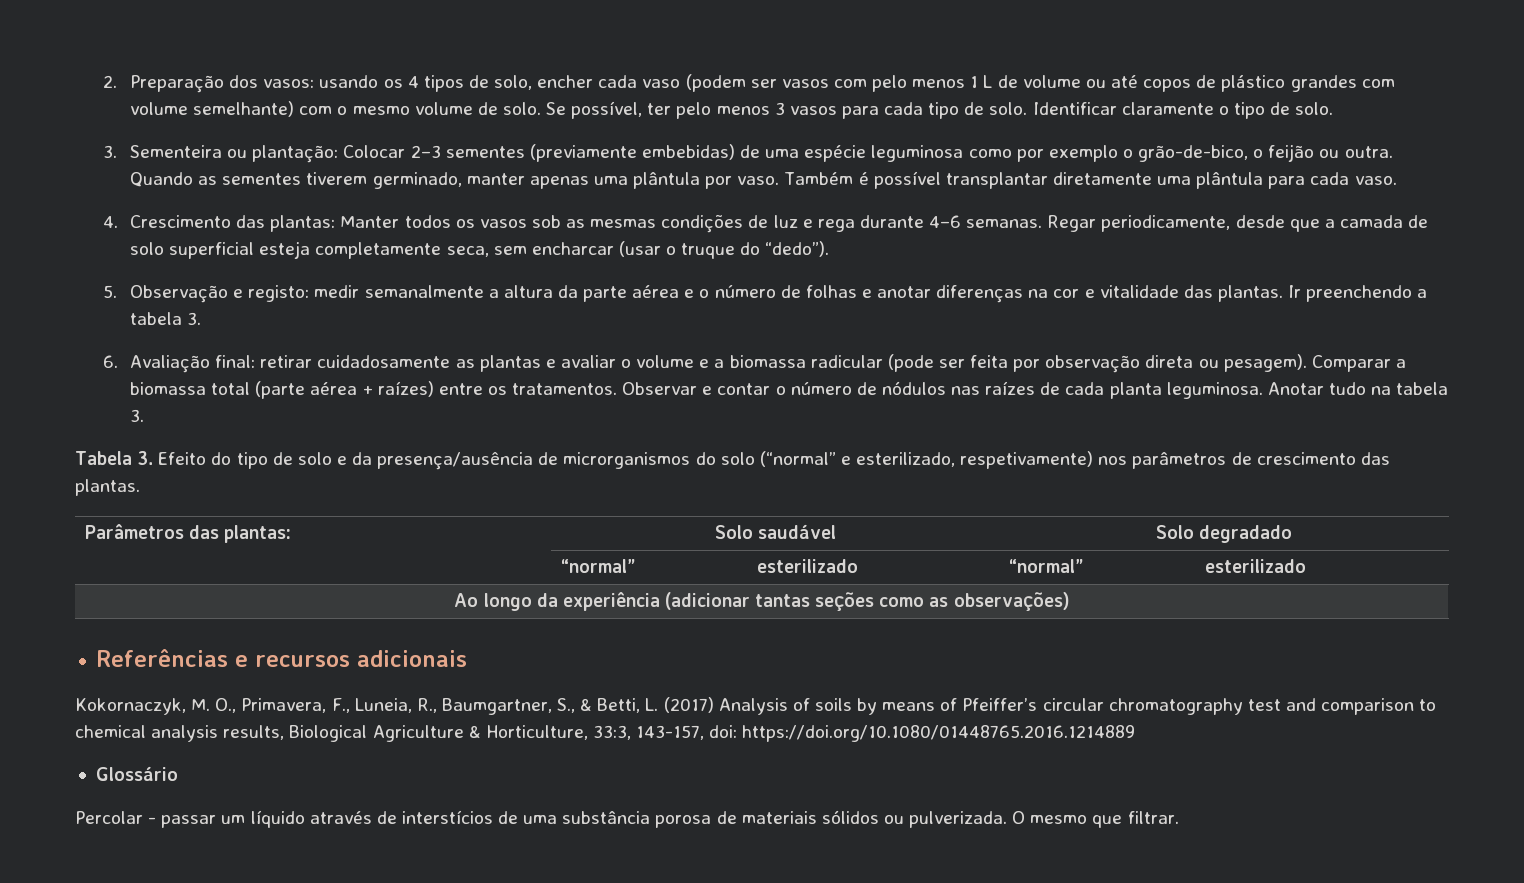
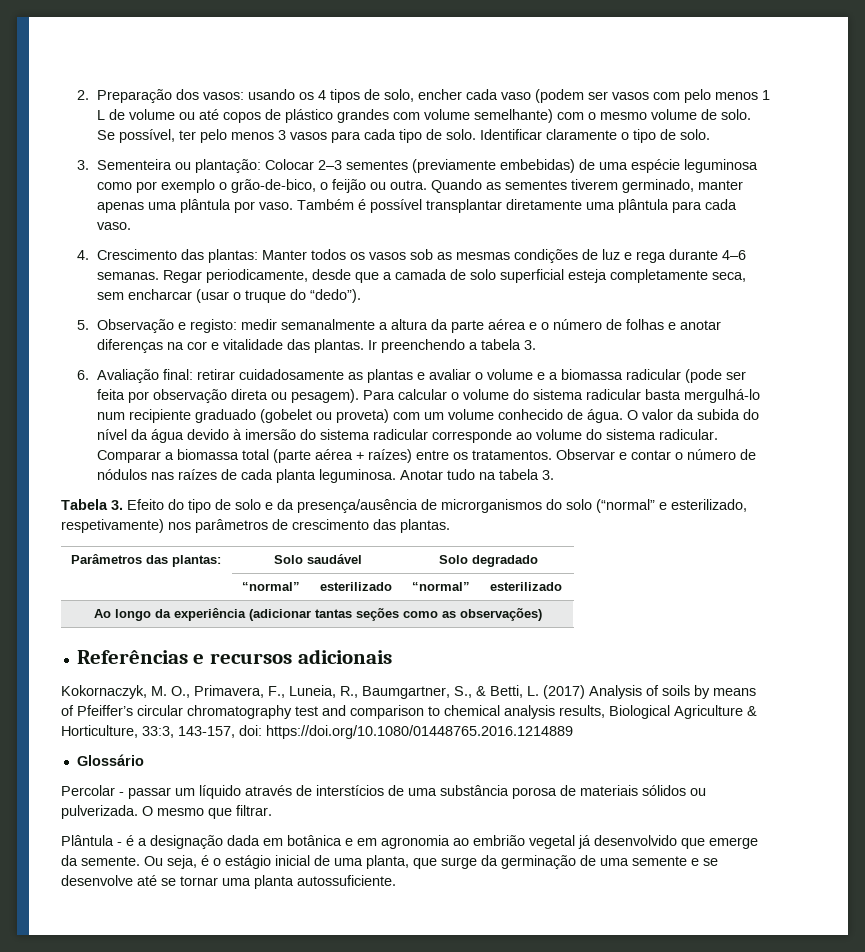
(1307, 363) none -> [362,389,760,403] [96,409,759,423] [96,429,718,443] Para calcular o volume do sistema radicular basta mergulhá-lo num recipiente graduado (gobelet ou proveta) com um volume conhecido de água. O valor da subida do nível da água devido à imersão do sistema radicular corresponde ao volume do sistema radicular.
(1179, 817) none -> [61,835,758,849] [61,855,718,869] [61,875,396,889] // Plântula - é a designação dada em botânica e em agronomia ao embrião vegetal já desenvolvido que emerge da semente. Ou seja, é o estágio inicial de uma planta, que surge da germinação de uma semente e se desenvolve até se tornar uma planta autossuficiente.

